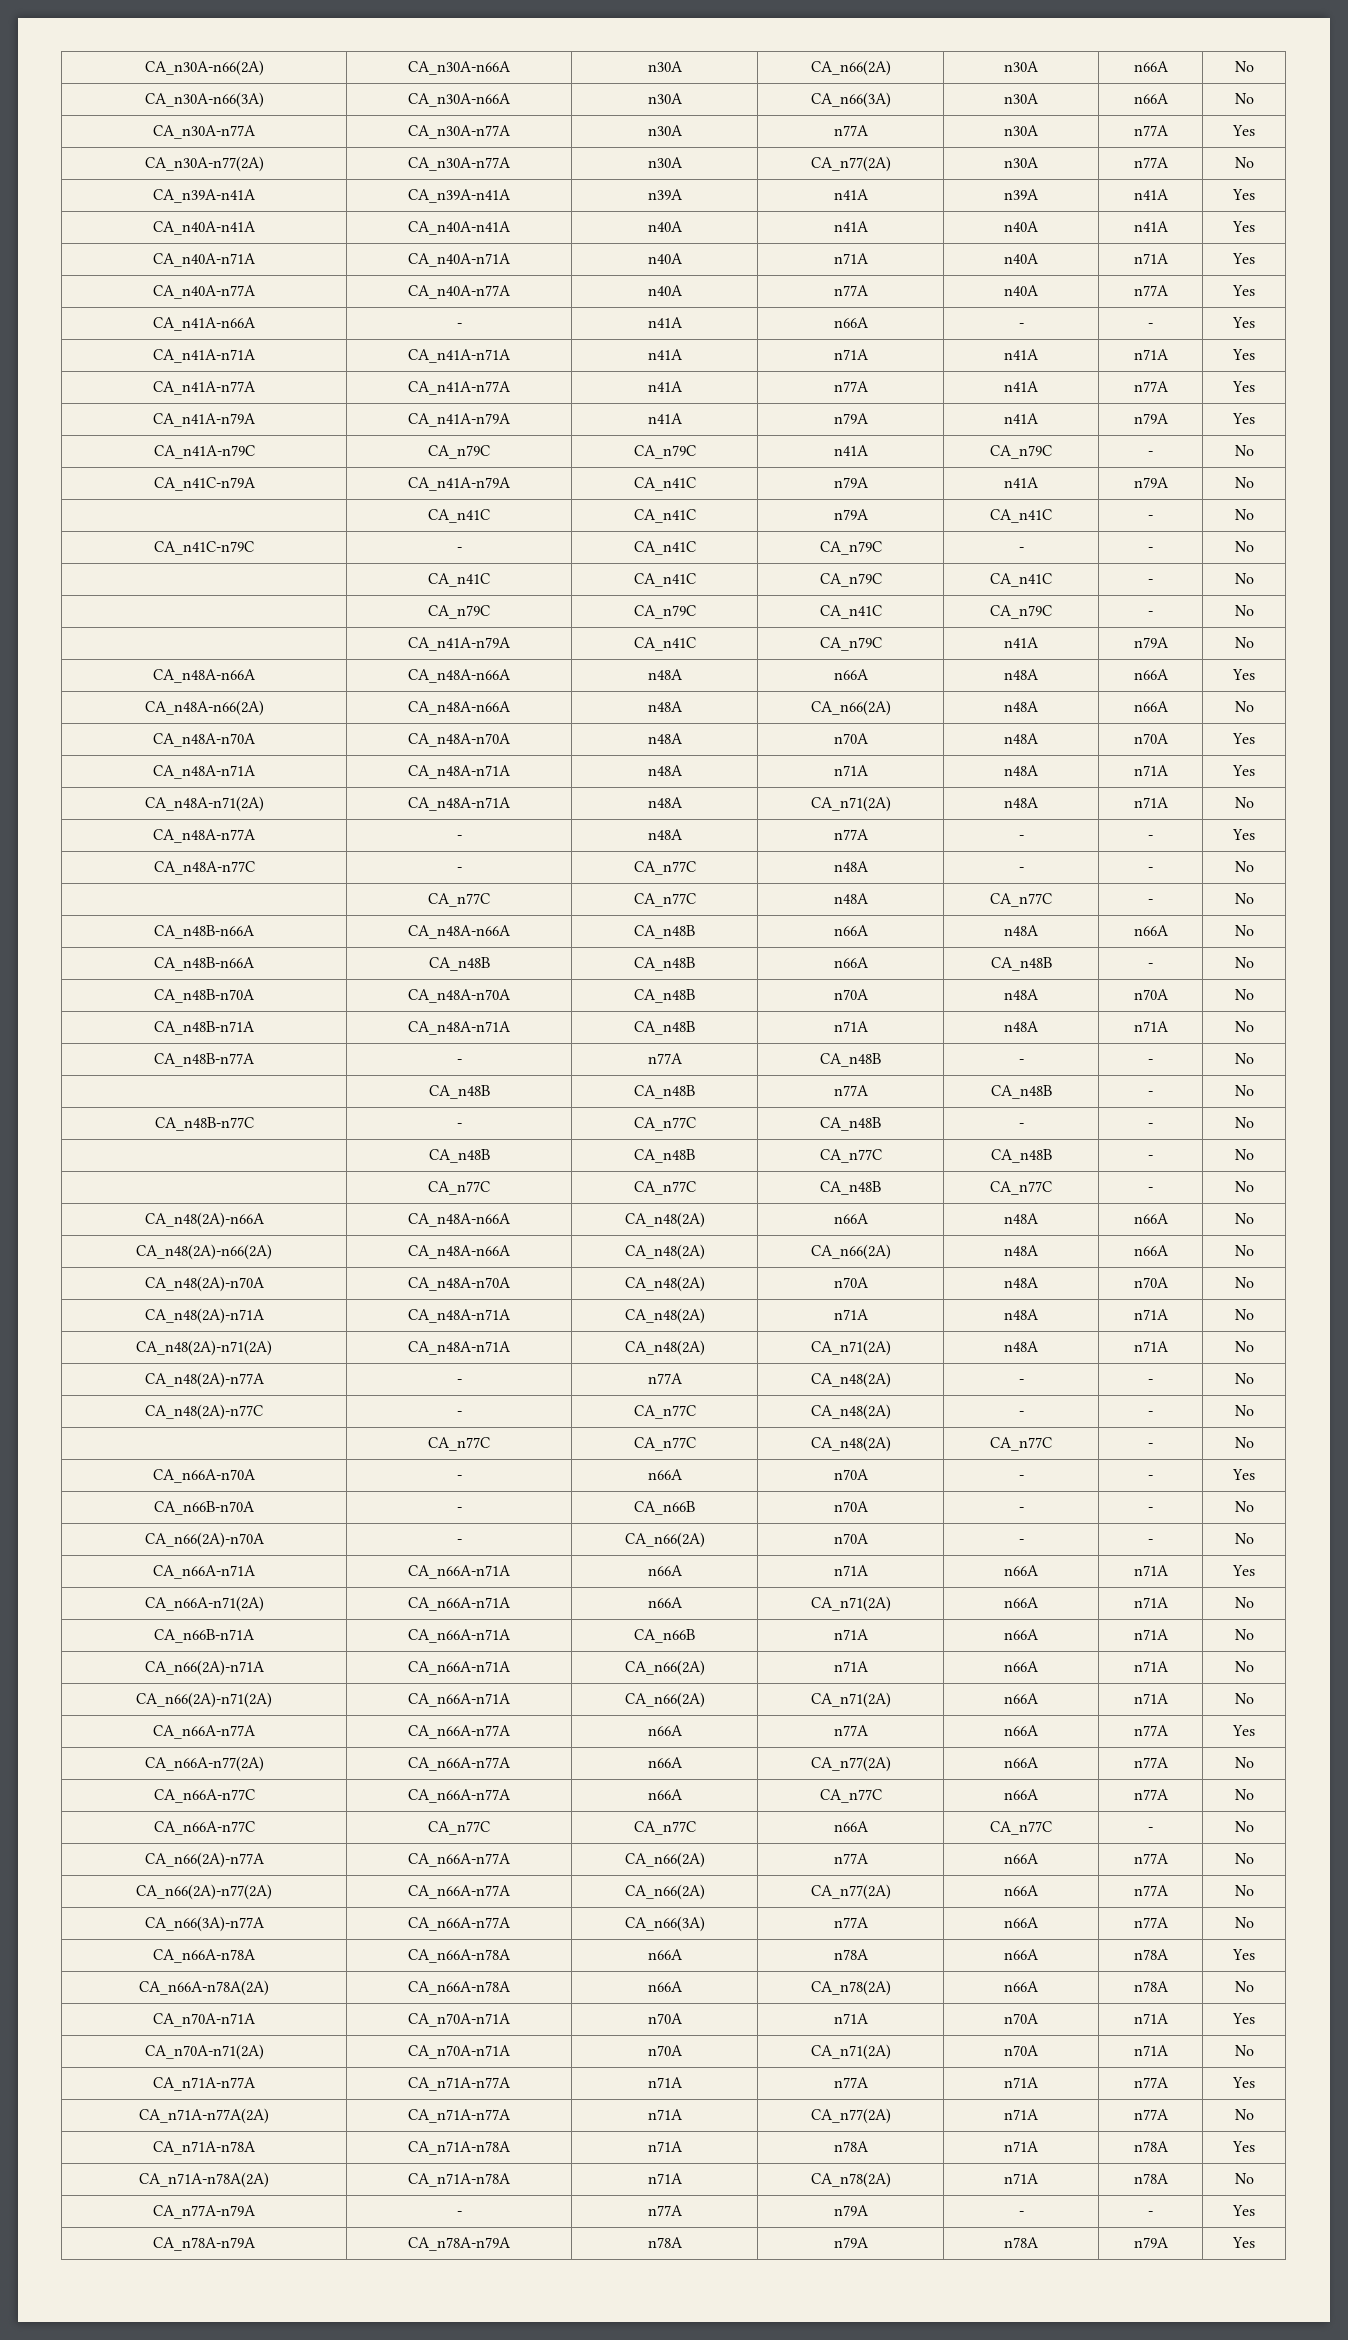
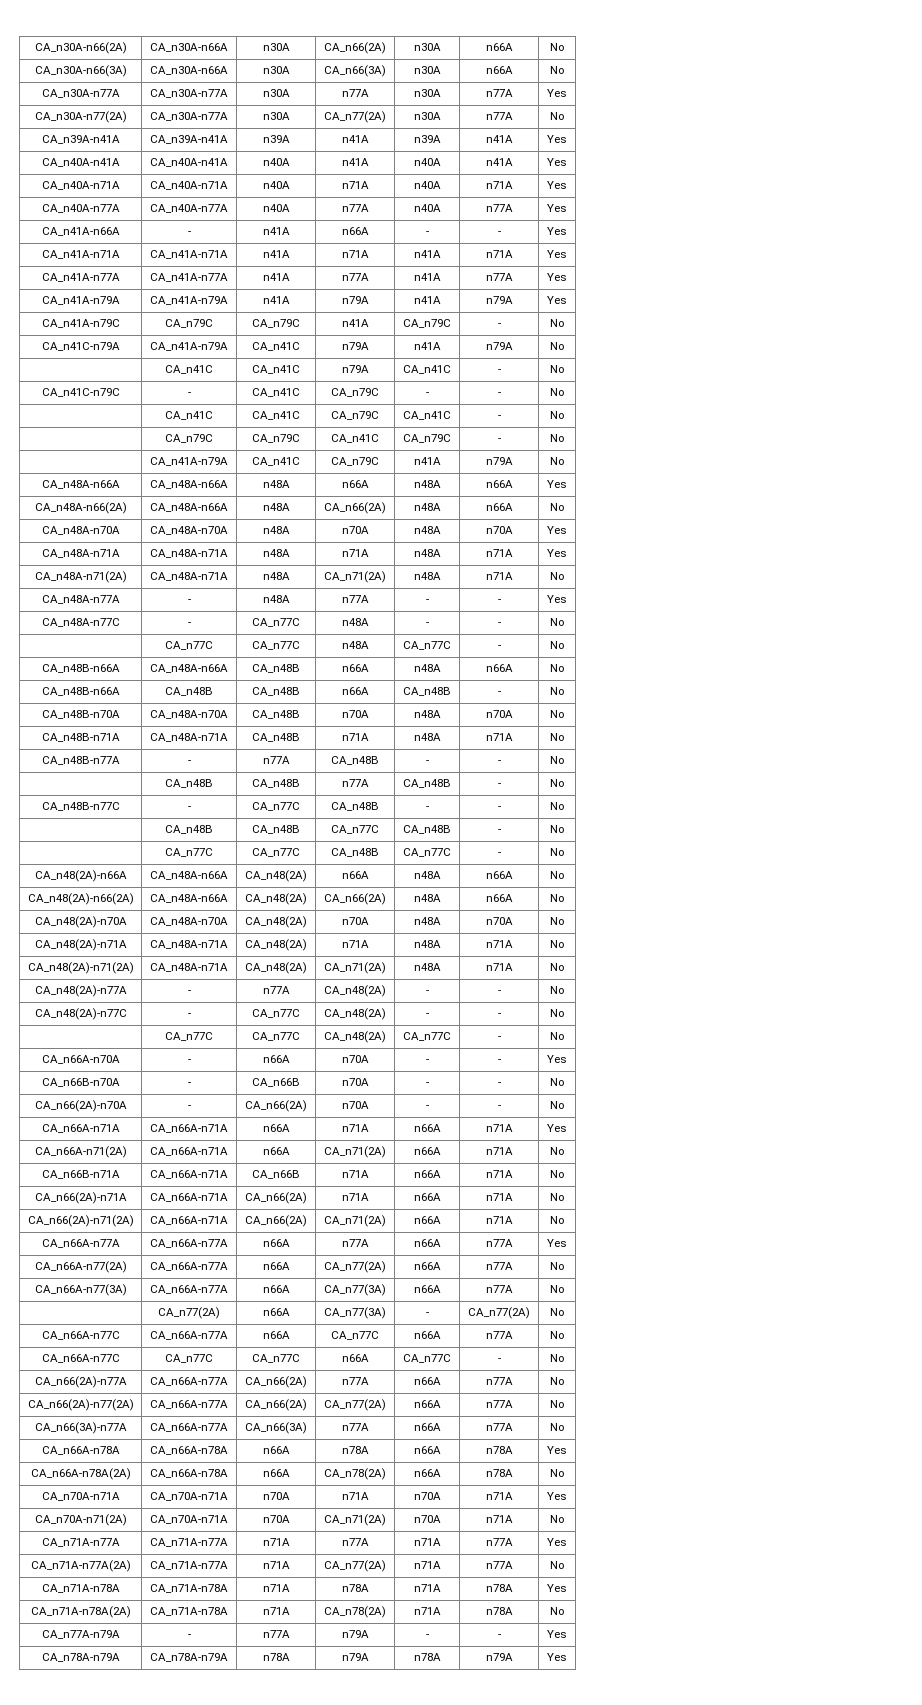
(1254, 1762) none -> [34,1284,127,1296] [150,1285,228,1294] [262,1285,290,1293] [324,1284,386,1296] [413,1285,441,1293] [485,1285,513,1293] [550,1285,564,1293] [158,1307,220,1319] [262,1308,290,1316] [324,1307,386,1319] [425,1312,429,1316] [468,1307,530,1319] [550,1308,564,1316] // CA_n66A-n77(3A) | CA_n66A-n77A | n66A | CA_n77(3A) | n66A | n77A | No // | CA_n77(2A) | n66A | CA_n77(3A) | - | CA_n77(2A) | No

